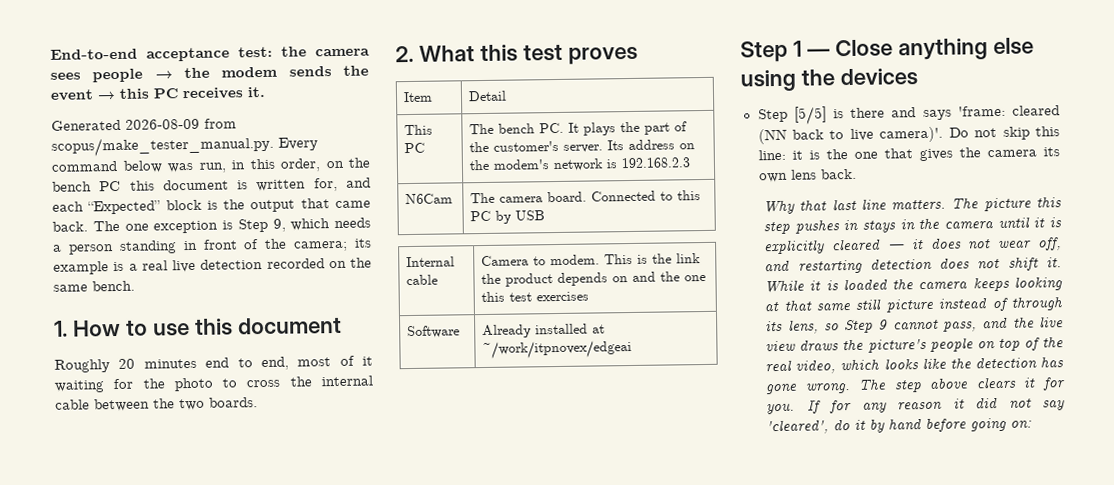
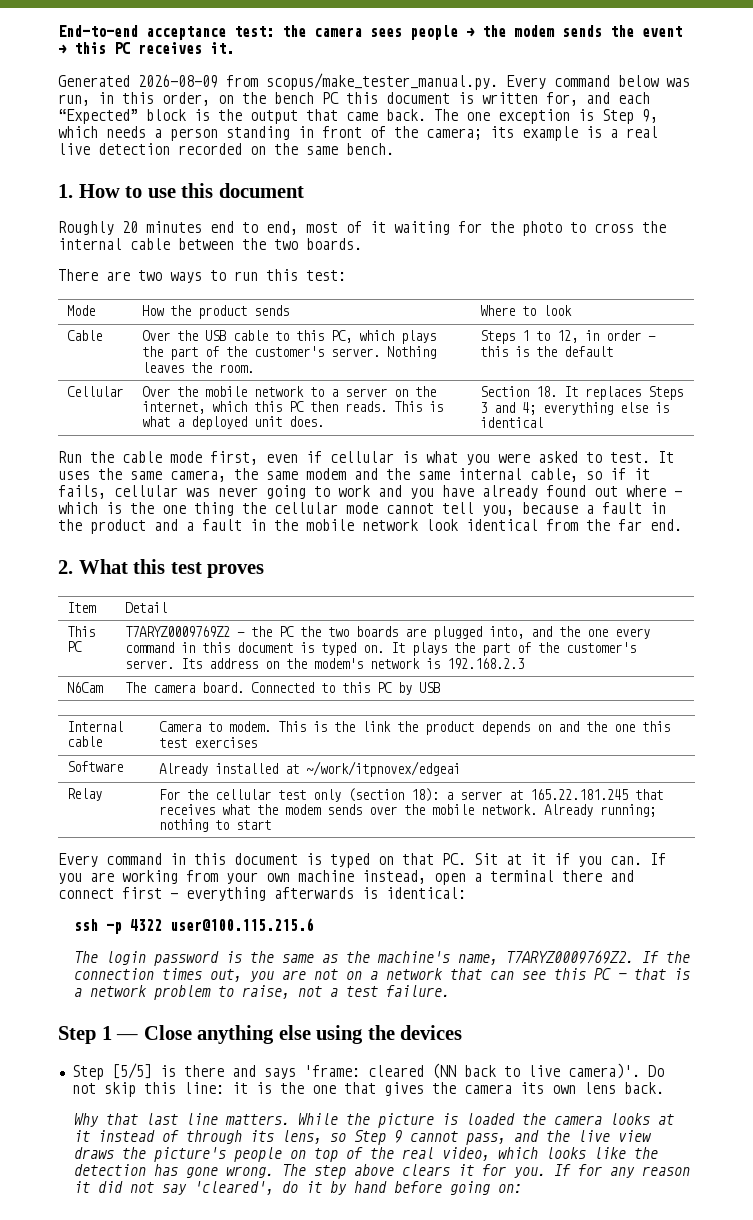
(258, 402) none -> [58,269,346,283] [67,305,96,316] [142,305,290,319] [480,305,573,316] [67,330,103,341] [142,330,437,344] [142,346,437,360] [142,362,255,373] [480,330,657,344] [480,346,614,357] [67,386,124,397] [142,386,437,397] [142,401,444,414] [142,416,325,430] [480,386,684,400] [480,402,670,415] [480,417,544,428] [58,451,674,465] [58,468,650,482] [58,485,682,499] [58,502,666,516] [58,519,682,534] // There are two ways to run this test: // Mode | How the product sends | Where to look // Cable | Over the USB cable to this PC, which plays the part of the customer's server. Nothing leaves the room. | Steps 1 to 12, in order — this is the default // Cellular | Over the mobile network to a server on the internet, which this PC then reads. This is what a deployed unit does. | Section 18. It replaces Steps 3 and 4; everything else is identical // Run the cable mode first, even if cellular is what you were asked to test. It uses the same camera, the same modem and the same internal cable, so if it fails, cellular was never going to work and you have already found out where — which is the one thing the cellular mode cannot tell you, because a fault in the product and a fault in the mobile network look identical from the far end.
[469,122,565,135] The bench PC. -> [125,626,651,640] [125,642,385,656] T7ARYZ0009769Z2 — the PC the two boards are plugged into, and the one every command in this document is typed on.
(633, 349) none -> [67,788,103,801] [159,788,664,802] [159,804,657,817] [159,819,272,832] [58,853,666,868] [58,870,634,885] [58,887,466,901] [74,918,315,934] [74,950,691,966] [74,968,691,982] [74,985,451,1000] // Relay | For the cellular test only (section 18): a server at 165.22.181.245 that receives what the modem sends over the mobile network. Already running; nothing to start // Every command in this document is typed on that PC. Sit at it if you can. If you are working from your own machine instead, open a terminal there and connect first — everything afterwards is identical: // ssh -p 4322 user@100.115.215.6 // The login password is the same as the machine's name, T7ARYZ0009769Z2. If the connection times out, you are not on a network that can see this PC — that is a network problem to raise, not a test failure.
[951,196,1062,212] [763,216,1062,235] [763,237,1062,255] [764,256,1062,274] [764,276,1063,293] [764,298,934,313] The picture this step pushes in stays in the camera until it is explicitly cleared — it does not wear off, and restarting detection does not shift it. While it is loaded the camera keeps looking at that same still picture -> [298,1113,675,1128] [74,1130,91,1142] While the picture is loaded the camera looks at it

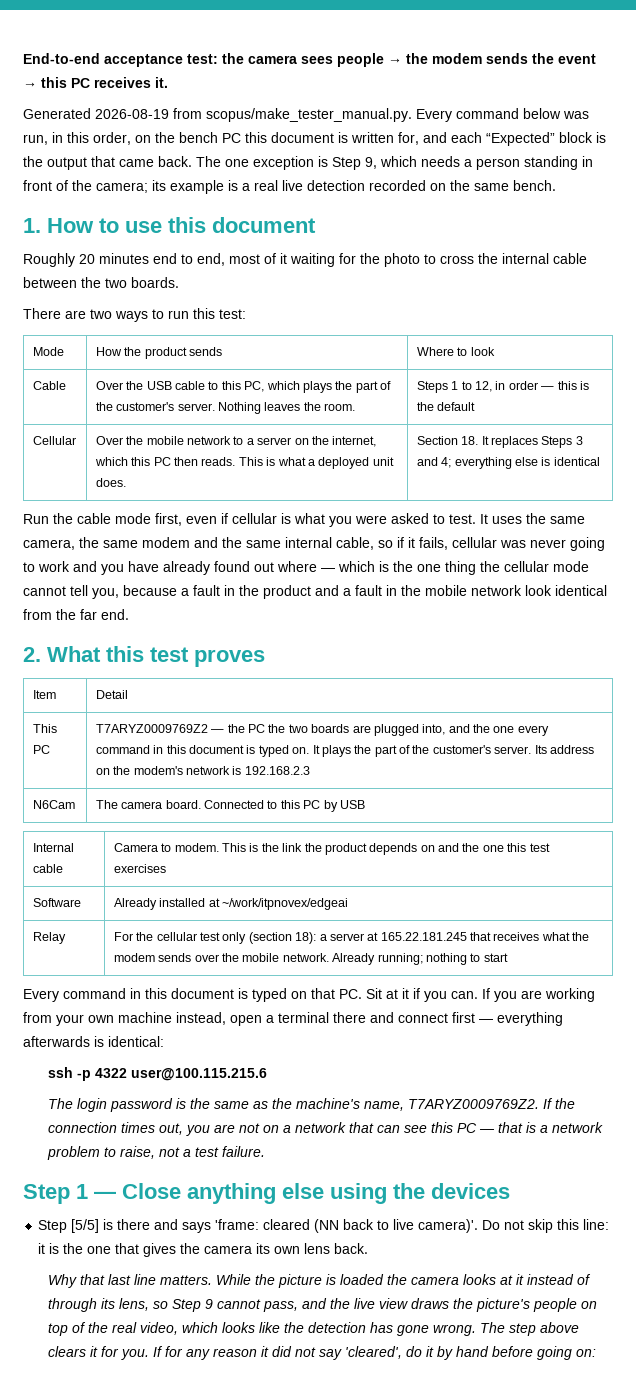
[138,74,218,88] 2026-08-09 -> [95,109,169,119] 2026-08-19

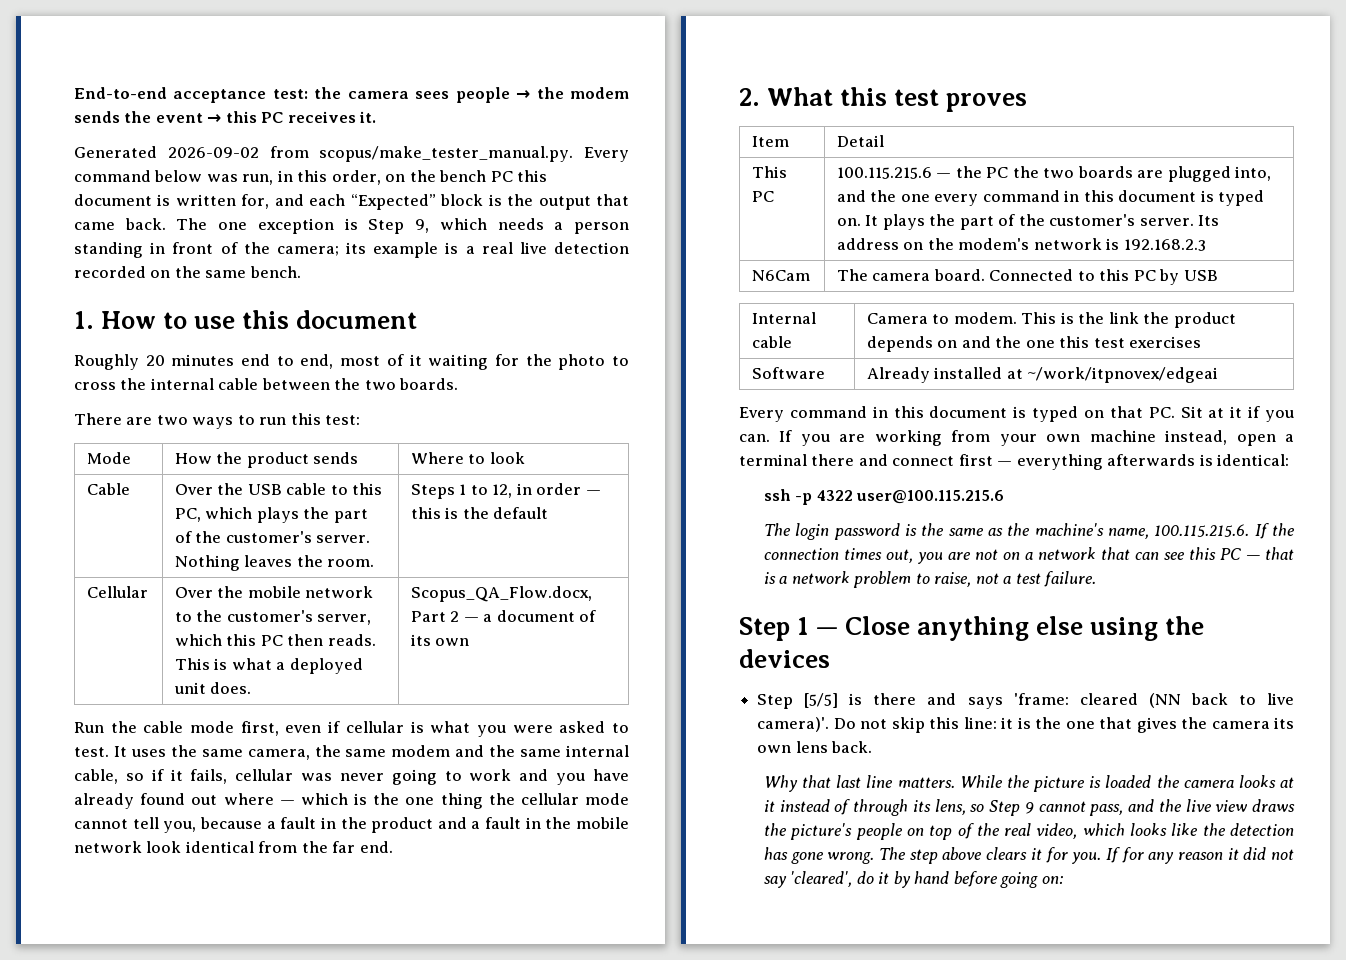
[95,109,169,119] 2026-08-19 -> [167,147,259,158] 2026-09-02
[246,436,377,447] a server on the internet, -> [196,610,372,625] the customer's server,
[416,436,583,448] [416,457,600,469] Section 18. It replaces Steps 3 and 4; everything else is identical -> [411,586,593,602] [411,610,597,622] [411,634,470,646] Scopus_QA_Flow.docx, Part 2 — a document of its own
[95,724,208,733] T7ARYZ0009769Z2 -> [837,167,933,179] 100.115.215.6
[32,932,66,944] [113,932,590,944] [113,953,508,965] // Relay | For the cellular test only (section 18): a server at 165.22.181.245 that receives what the modem sends over the mobile network. Already running; nothing to start -> (1219, 375) none
[408,1099,540,1109] T7ARYZ0009769Z2. -> [1154,524,1250,537] 100.115.215.6.

